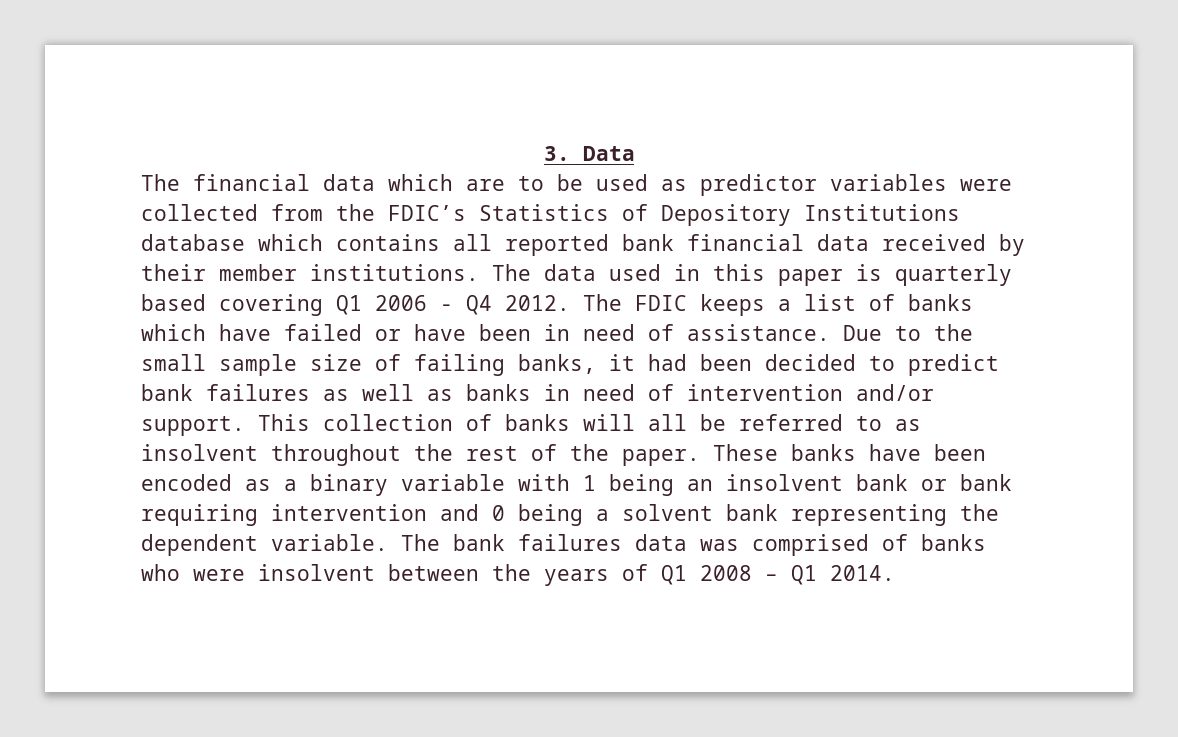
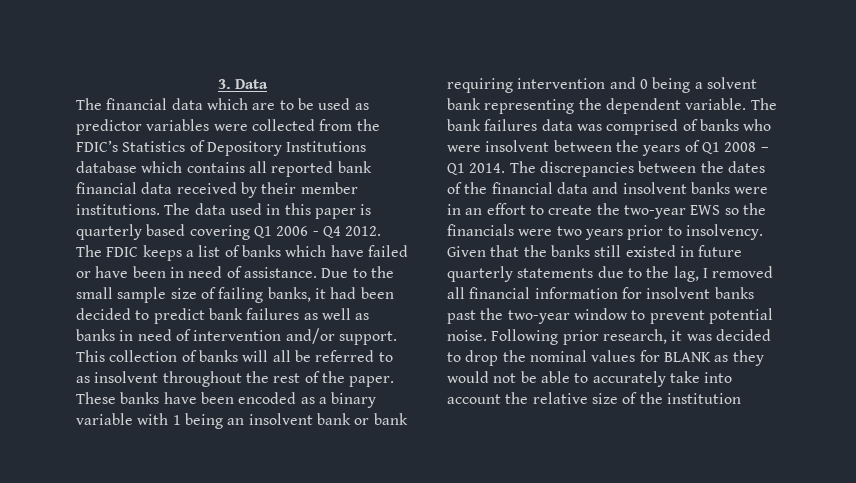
(895, 573) none -> [509,161,765,177] [447,182,769,194] [447,203,766,219] [447,224,763,240] [447,245,743,257] [447,266,774,282] [447,287,754,299] [447,308,773,324] [447,329,771,345] [447,350,764,366] [447,371,733,387] [447,392,741,404] The discrepancies between the dates of the financial data and insolvent banks were in an effort to create the two-year EWS so the financials were two years prior to insolvency. Given that the banks still existed in future quarterly statements due to the lag, I removed all financial information for insolvent banks past the two-year window to prevent potential noise. Following prior research, it was decided to drop the nominal values for BLANK as they would not be able to accurately take into account the relative size of the institution

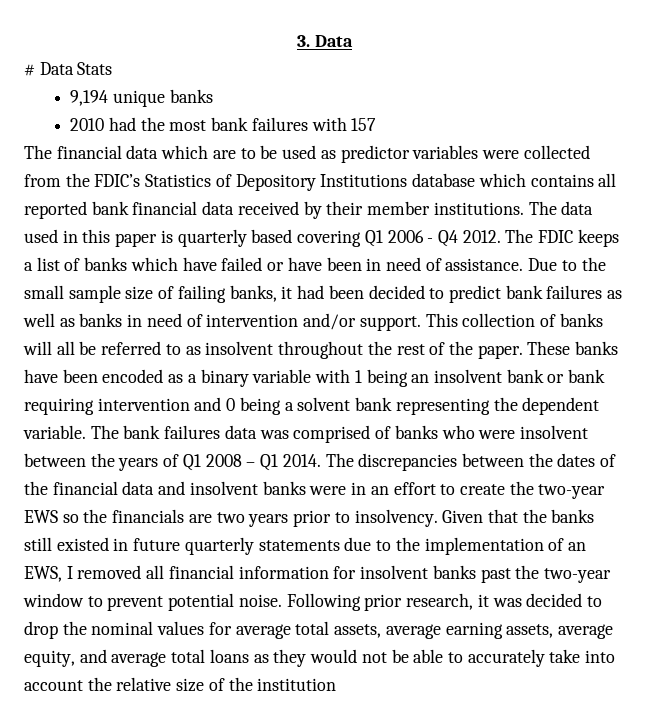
(269, 84) none -> [24,62,113,76] [70,89,213,107] [70,117,377,131] // # Data Stats // 9,194 unique banks // 2010 had the most bank failures with 157
[518,229,553,236] were -> [188,514,212,523] are
[673,266,699,282] lag, -> [424,537,586,555] [24,566,62,582] implementation of an EWS,
[663,352,711,362] BLANK -> [235,621,613,639] [24,649,249,667] average total assets, average earning assets, average equity, and average total loans

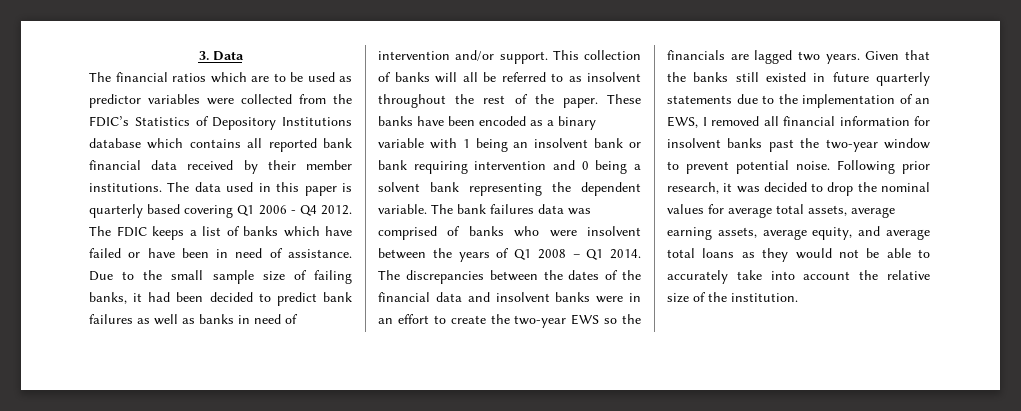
[24,62,113,76] [70,89,213,107] [70,117,377,131] // # Data Stats // 9,194 unique banks // 2010 had the most bank failures with 157 -> (244, 56) none
[126,145,159,159] data -> [172,73,206,82] ratios
[216,509,438,527] two years prior to insolvency. -> [754,50,860,64] lagged two years.
[257,678,337,691] institution -> [731,293,798,302] institution.

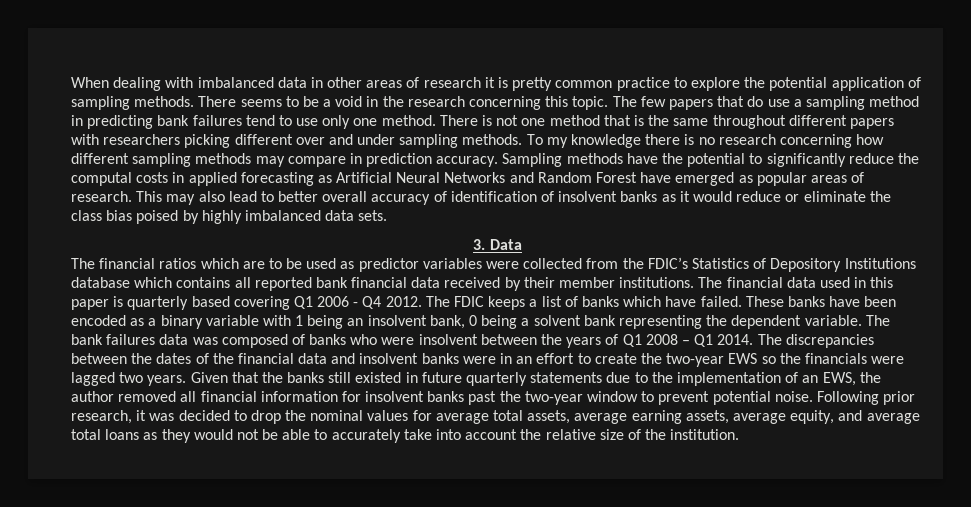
(198, 55) none -> [71,77,921,91] [71,96,920,110] [71,115,894,129] [71,134,885,148] [71,153,919,167] [71,172,865,186] [71,191,891,205] [71,210,388,224] When dealing with imbalanced data in other areas of research it is pretty common practice to explore the potential application of sampling methods. There seems to be a void in the research concerning this topic. The few papers that do use a sampling method in predicting bank failures tend to use only one method. There is not one method that is the same throughout different papers with researchers picking different over and under sampling methods. To my knowledge there is no research concerning how different sampling methods may compare in prediction accuracy. Sampling methods have the potential to significantly reduce the computal costs in applied forecasting as Artificial Neural Networks and Random Forest have emerged as popular areas of research. This may also lead to better overall accuracy of identification of insolvent banks as it would reduce or eliminate the class bias poised by highly imbalanced data sets. //
(190, 187) none -> [726,277,783,288] financial
[89,248,352,258] [89,270,352,284] [89,292,352,306] [89,314,298,325] [378,50,641,64] [378,72,641,83] [378,94,598,108] failed or have been in need of assistance. Due to the small sample size of failing banks, it had been decided to predict bank failures as well as banks in need of intervention and/or support. This collection of banks will all be referred to as insolvent throughout the rest of the paper. -> [700,296,742,307] failed.
[594,138,641,148] [378,160,575,174] bank or bank requiring intervention and -> [429,315,465,329] bank,
[378,226,437,240] comprised -> [221,334,288,348] composed
[730,54,749,60] are -> [871,356,905,364] were
[702,117,707,126] I -> [859,372,881,383] [71,391,114,402] the author

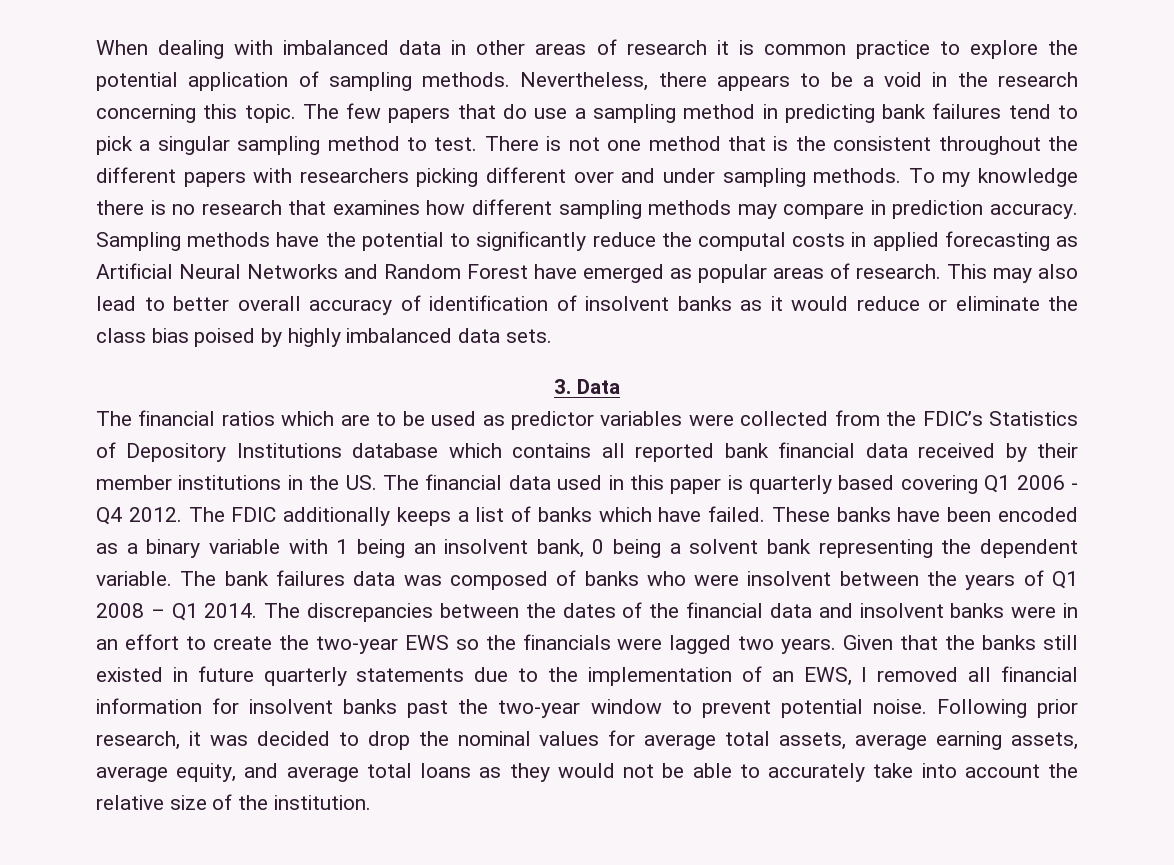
[512,77,553,91] pretty -> (754, 47) none
[198,96,282,107] There seems -> [520,72,790,91] Nevertheless, there appears
[296,115,436,129] use only one method. -> [96,136,478,155] pick a singular sampling method to test.
[673,115,786,129] same throughout -> [833,136,1078,155] consistent throughout the
[779,134,852,148] concerning -> [288,200,420,215] that examines
[619,277,695,288] institutions. -> [178,475,377,490] institutions in the US.
(485, 301) none -> [283,507,391,526] additionally
[859,372,881,383] [71,391,114,402] the author -> [861,667,868,682] I

